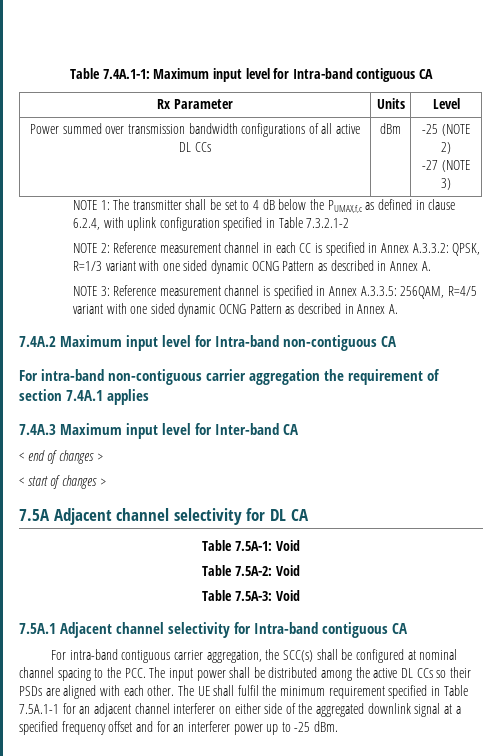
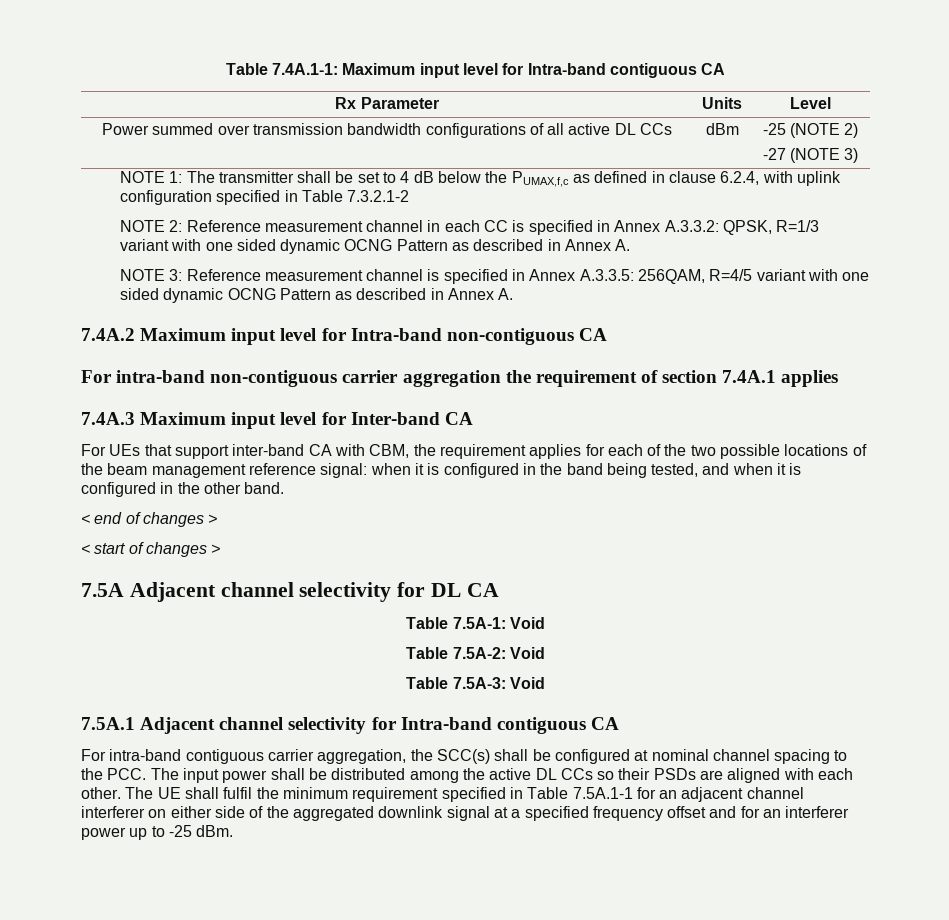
(300, 429) none -> [81,444,867,459] [81,463,802,478] [81,482,285,497] // For UEs that support inter-band CA with CBM, the requirement applies for each of the two possible locations of the beam management reference signal: when it is configured in the band being tested, and when it is configured in the other band.

